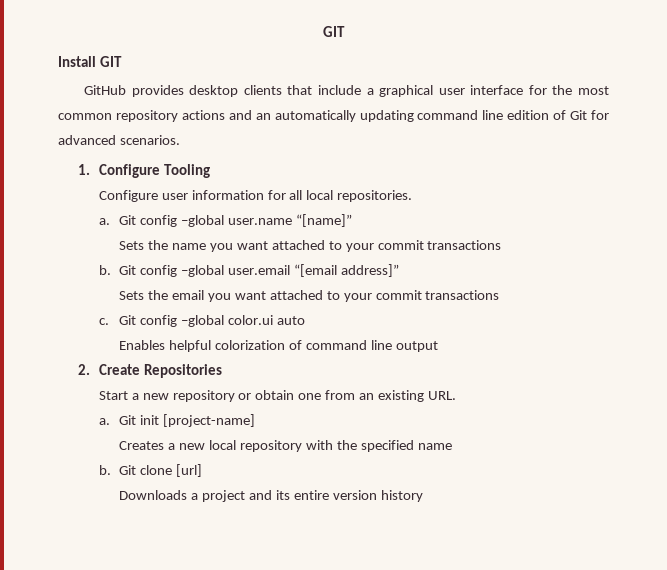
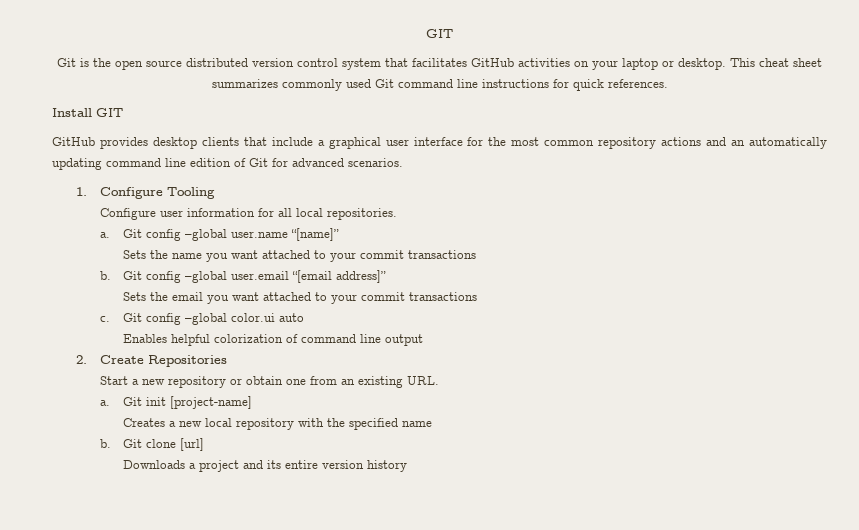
[323,26,345,37] GIT -> [426,29,453,38] [57,58,822,70] [211,79,668,91] GIT // Git is the open source distributed version control system that facilitates GitHub activities on your laptop or desktop. This cheat sheet summarizes commonly used Git command line instructions for quick references.

